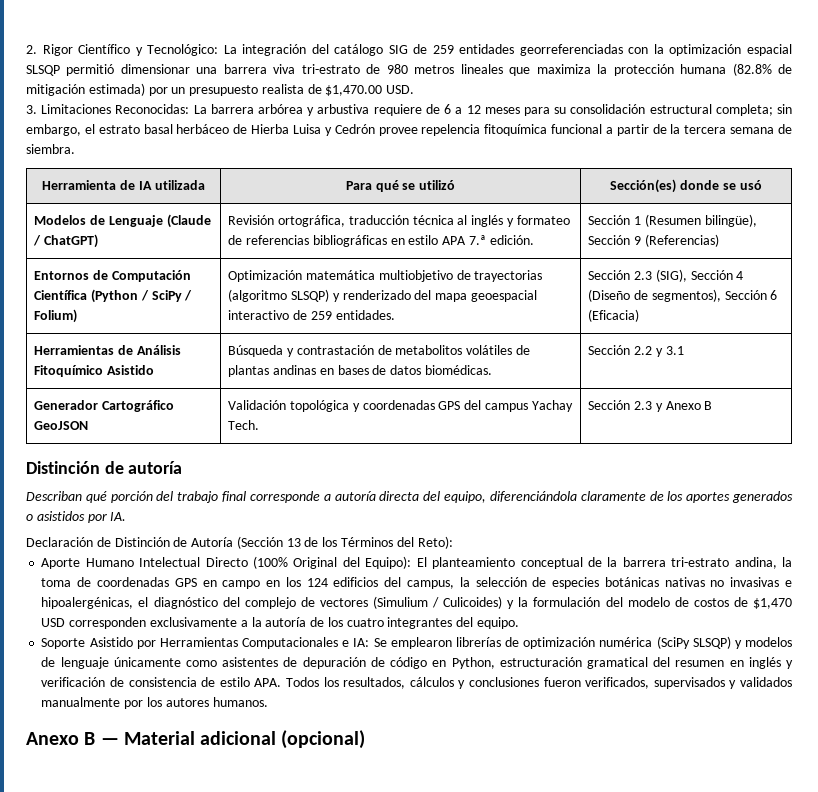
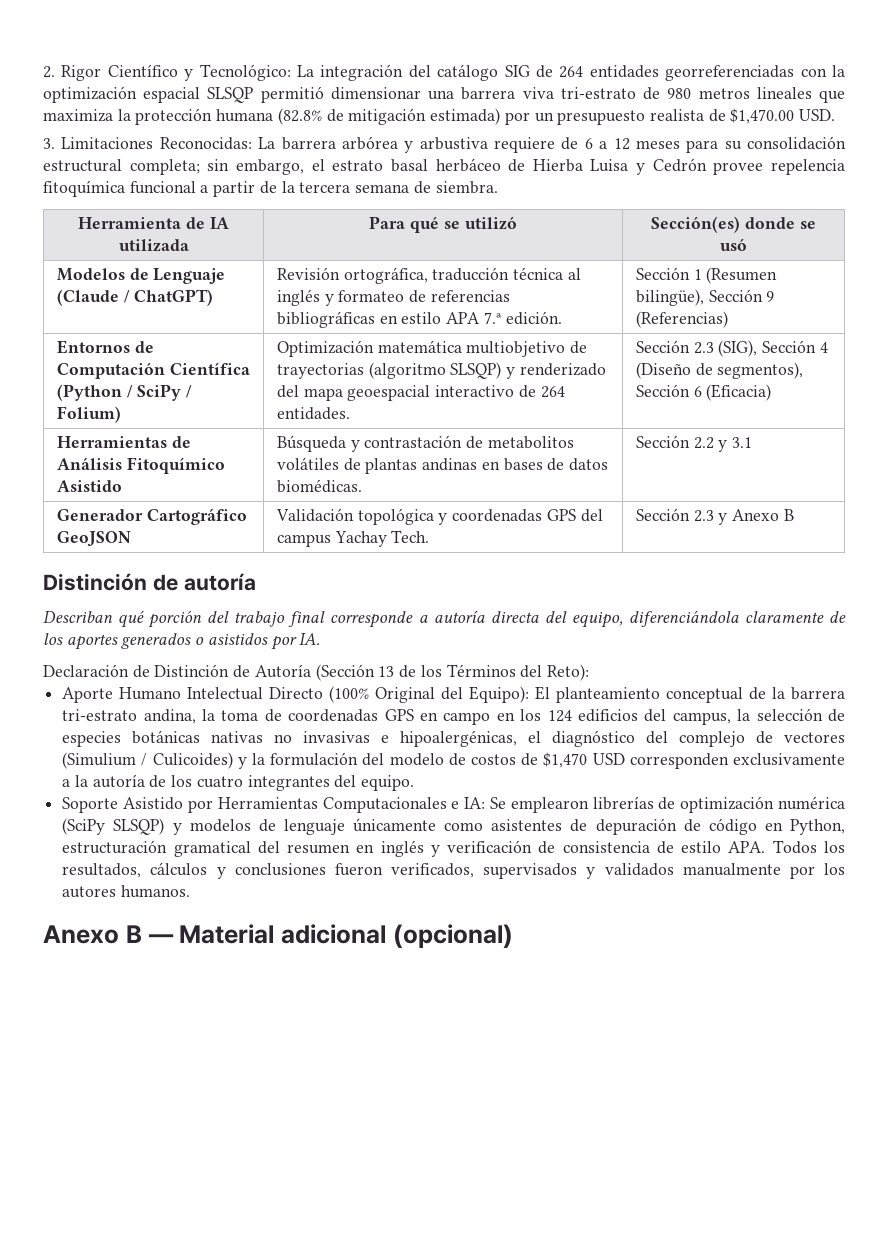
[432,45,454,54] 259 -> [559,66,584,78] 264
[310,311,332,320] 259 -> [540,386,565,398] 264

